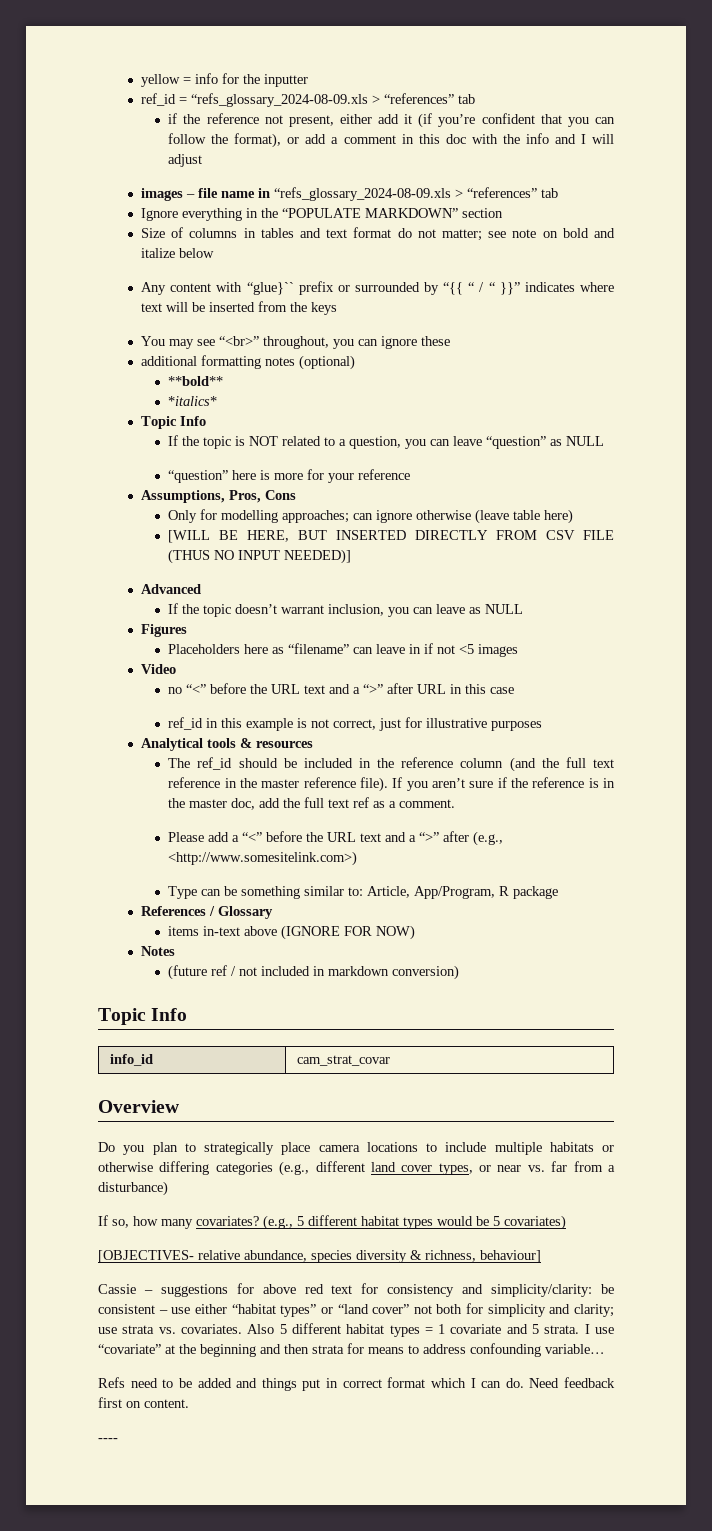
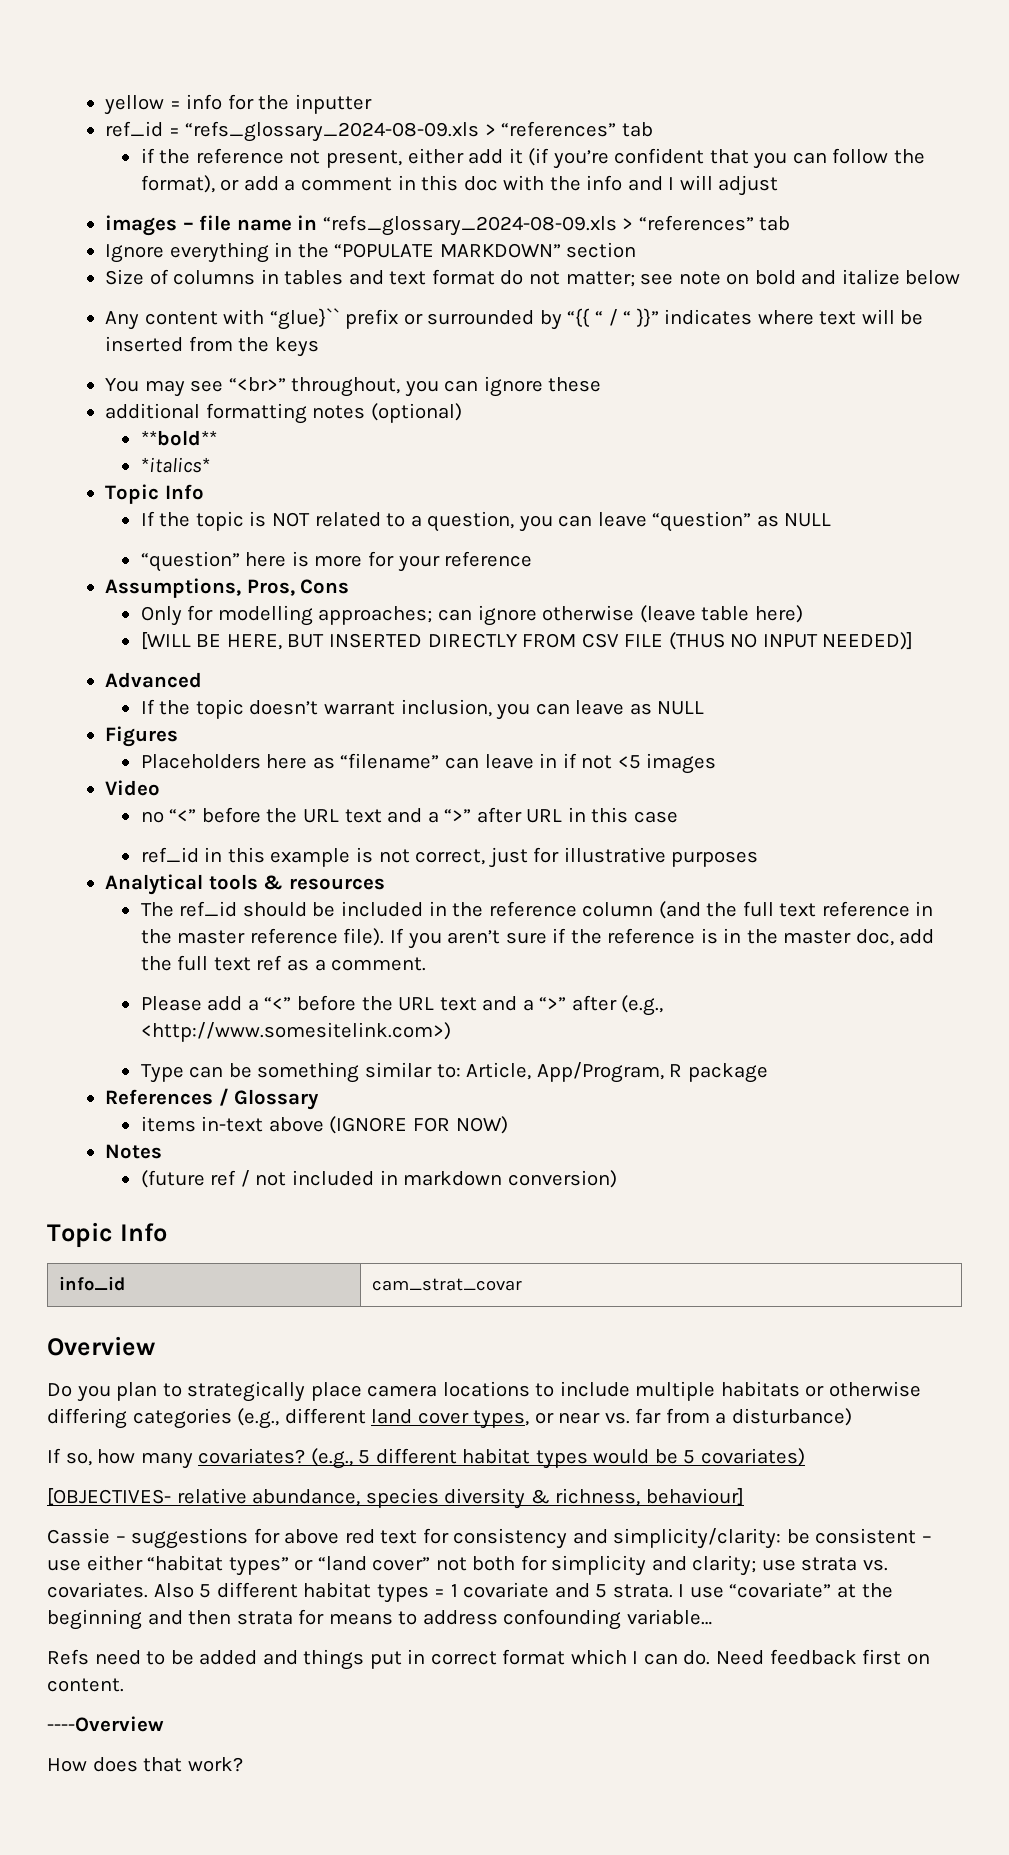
[98,1438,118,1442] ---- -> [47,1716,164,1732] [47,1757,243,1772] ----Overview // How does that work?

